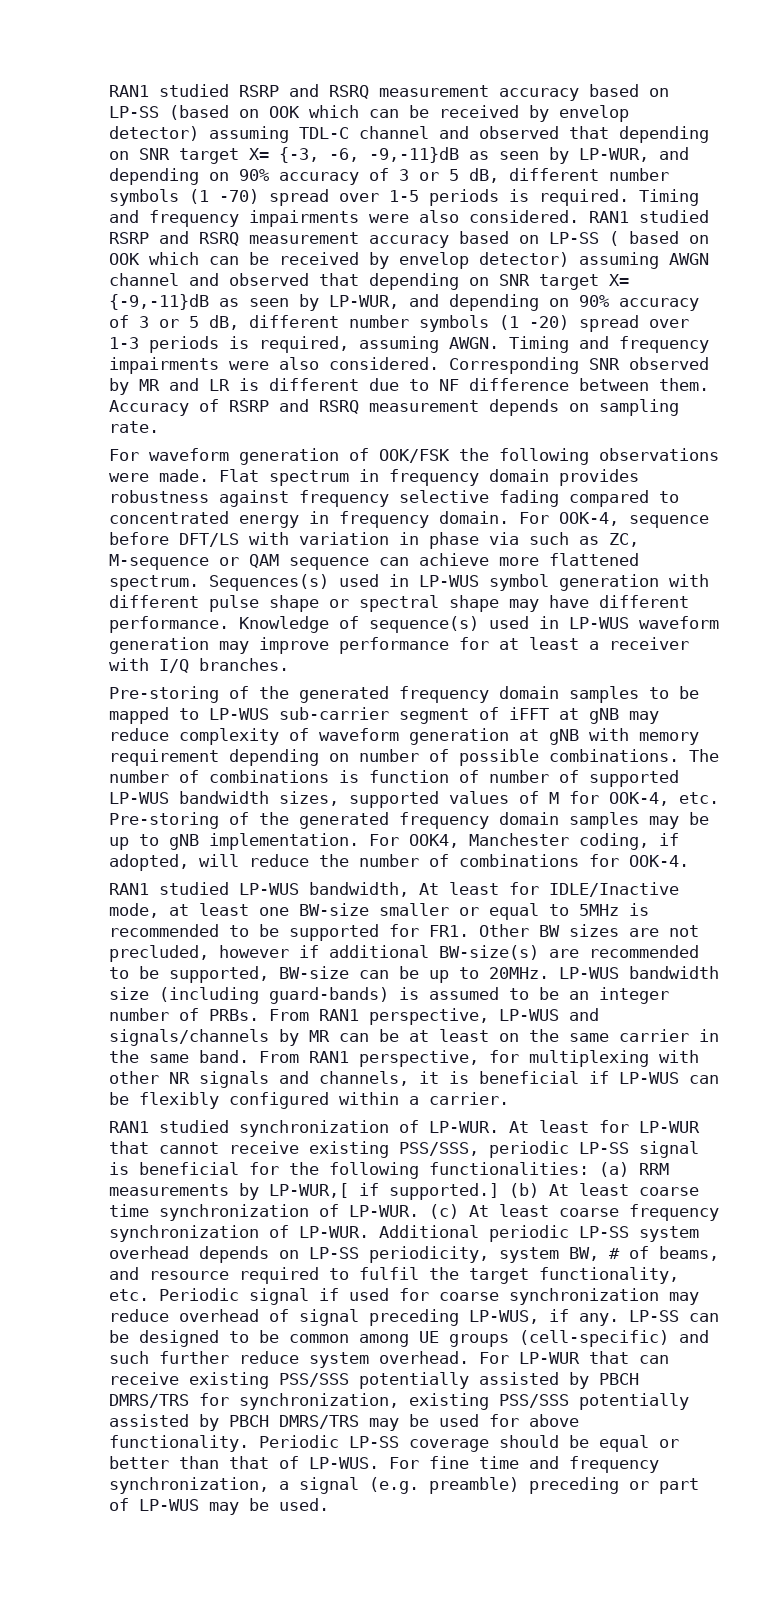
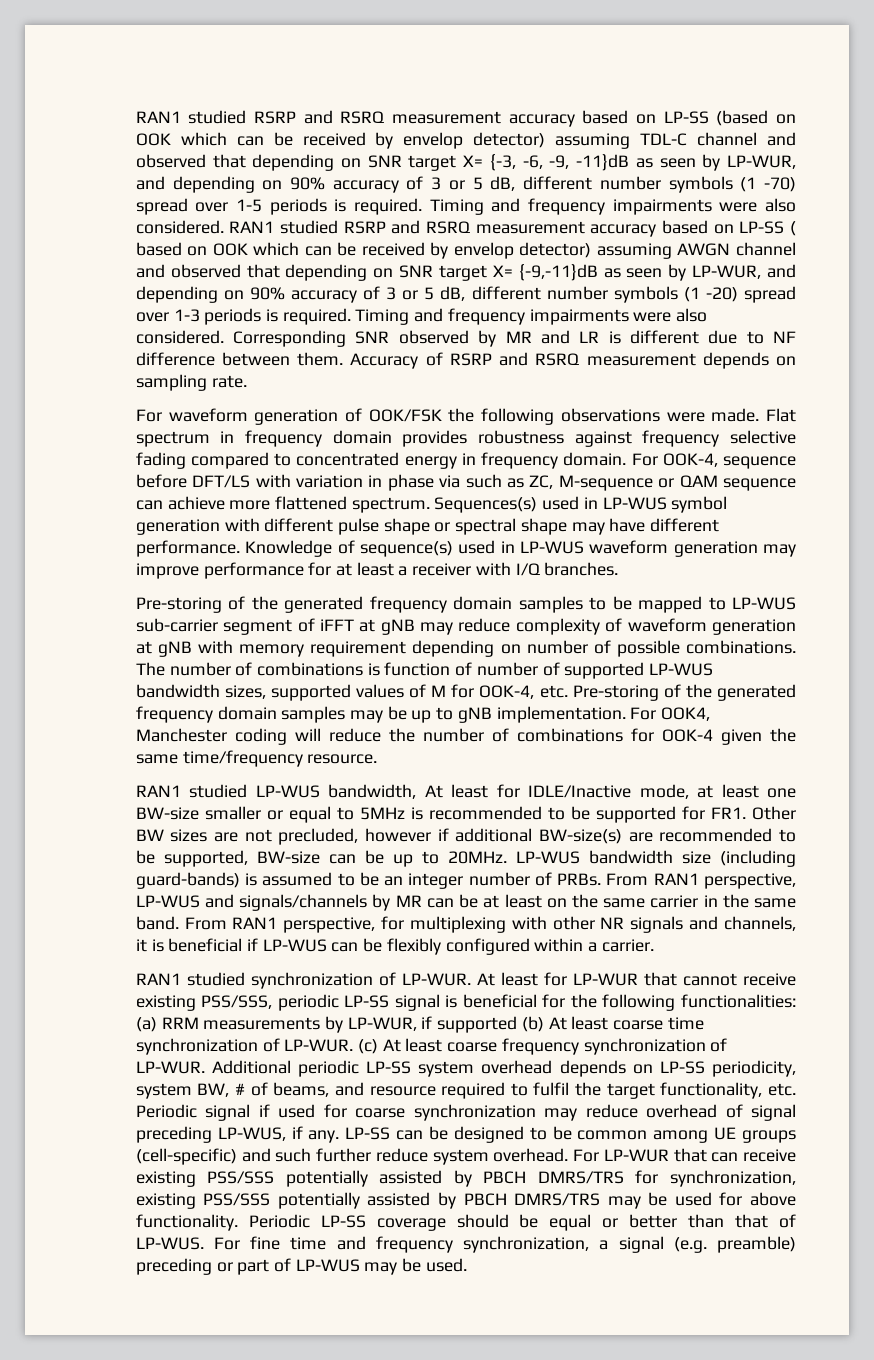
[369,147,460,163] -9,-11}dB -> [549,154,630,171] -9, -11}dB
[259,336,500,353] required, assuming AWGN. -> [282,308,351,325] required.
[579,833,680,850] [109,854,190,871] coding, if adopted, -> [234,728,287,745] coding
[629,855,690,867] OOK-4. -> [661,728,797,745] [135,750,378,767] OOK-4 given the same time/frequency resource.
[269,1183,500,1200] LP-WUR,[ if supported.] -> [347,1016,518,1033] LP-WUR, if supported

